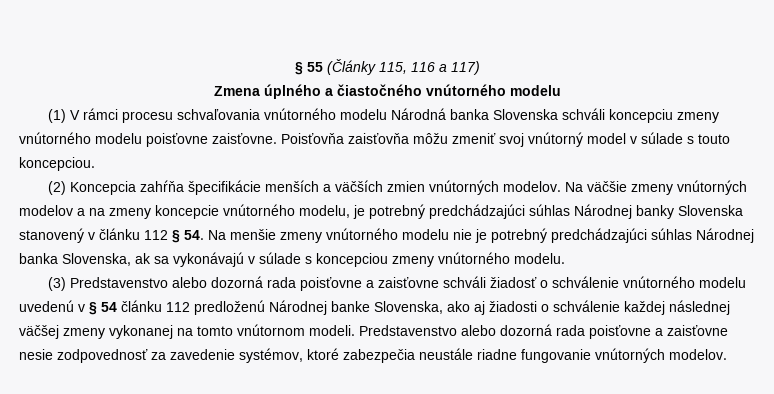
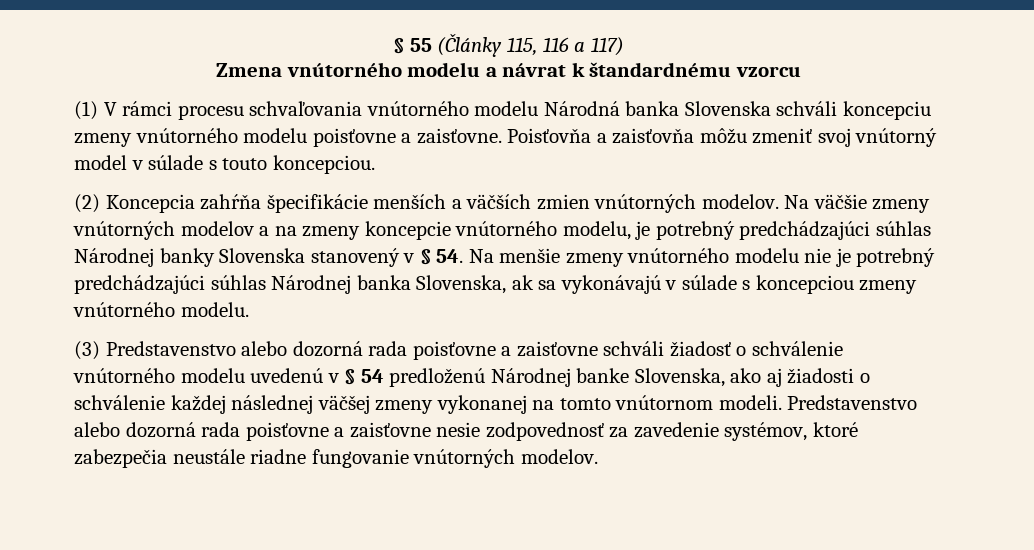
[263,84,561,99] úplného a čiastočného vnútorného modelu -> [286,62,801,77] vnútorného modelu a návrat k štandardnému vzorcu
(208, 140) none -> [401,133,412,143] a
(344, 138) none -> [596,133,607,143] a
[99,228,168,240] článku 112 -> (415, 258) none
[121,300,190,312] článku 112 -> (384, 376) none

